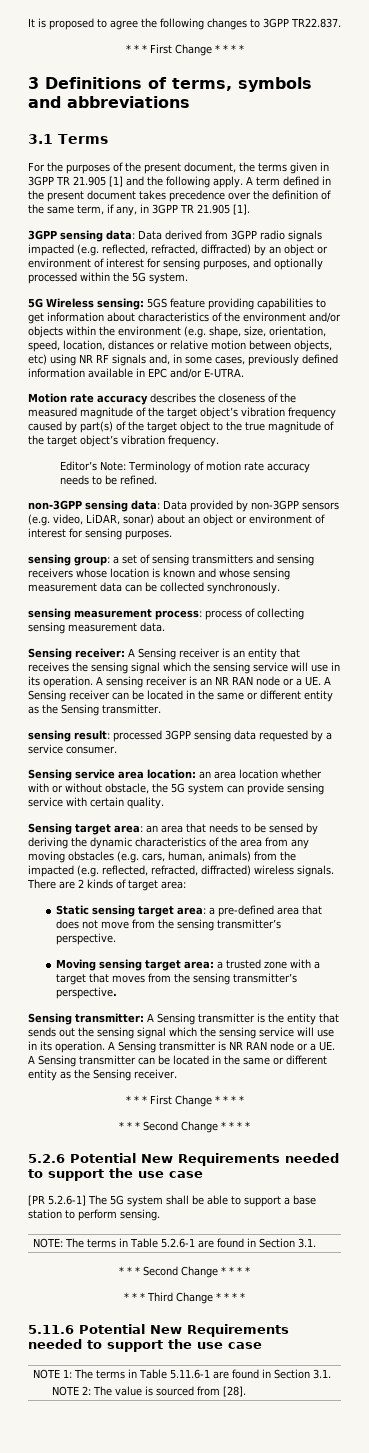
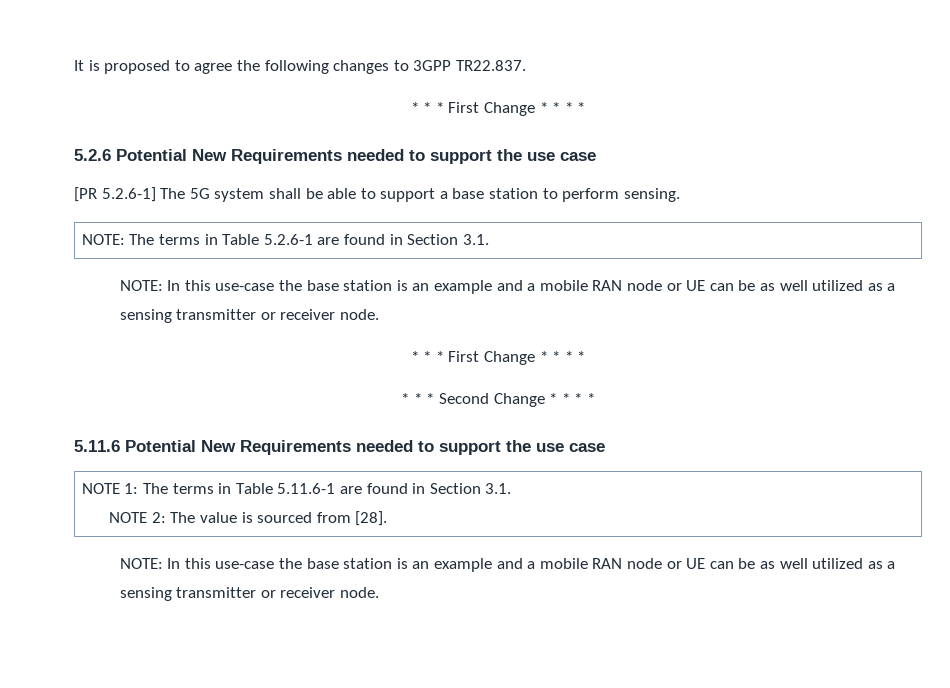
[28,77,312,92] [28,96,190,108] [28,134,108,144] [28,162,329,174] [28,176,331,188] [28,190,331,202] [28,204,250,216] [28,230,322,242] [28,244,328,256] [28,258,323,270] [28,272,188,284] [28,298,326,310] [28,312,341,324] [28,326,326,338] [28,340,332,352] [28,354,338,366] [28,368,244,379] [28,393,296,405] [28,407,336,419] [28,421,334,433] [28,435,219,447] [60,461,311,473] [60,475,158,485] [28,500,339,512] [28,514,325,526] [28,528,172,540] [28,554,314,566] [28,568,290,580] [28,582,280,594] [28,608,304,620] [28,622,165,634] [28,648,300,660] [28,662,340,674] [28,676,331,688] [28,690,333,702] [28,704,161,716] [28,730,332,742] [28,744,117,754] [28,769,322,781] [28,783,324,795] [28,797,164,809] [28,823,318,835] [28,837,309,849] [28,851,296,863] [28,865,334,877] [27,879,186,891] [56,905,323,917] [56,919,282,931] [56,933,117,945] [56,959,321,971] [56,973,298,985] [56,987,118,999] [28,1013,339,1025] [28,1027,334,1039] [28,1041,335,1053] [28,1055,327,1067] [28,1069,177,1081] [125,1095,244,1107] [119,1121,250,1133] // 3 Definitions of terms, symbols and abbreviations // 3.1 Terms // For the purposes of the present document, the terms given in 3GPP TR 21.905 [1] and the following apply. A term defined in the present document takes precedence over the definition of the same term, if any, in 3GPP TR 21.905 [1]. // 3GPP sensing data: Data derived from 3GPP radio signals impacted (e.g. reflected, refracted, diffracted) by an object or environment of interest for sensing purposes, and optionally processed within the 5G system. // 5G Wireless sensing: 5GS feature providing capabilities to get information about characteristics of the environment and/or objects within the environment (e.g. shape, size, orientation, speed, location, distances or relative motion between objects, etc) using NR RF signals and, in some cases, previously defined information available in EPC and/or E-UTRA. // Motion rate accuracy describes the closeness of the measured magnitude of the target object’s vibration frequency caused by part(s) of the target object to the true magnitude of the target object’s vibration frequency. // Editor’s Note: Terminology of motion rate accuracy needs to be refined. // non-3GPP sensing data: Data provided by non-3GPP sensors (e.g. video, LiDAR, sonar) about an object or environment of interest for sensing purposes. // sensing group: a set of sensing transmitters and sensing receivers whose location is known and whose sensing measurement data can be collected synchronously. // sensing measurement process: process of collecting sensing measurement data. // Sensing receiver: A Sensing receiver is an entity that receives the sensing signal which the sensing service will use in its operation. A sensing receiver is an NR RAN node or a UE. A Sensing receiver can be located in the same or different entity as the Sensing transmitter. // sensing result: processed 3GPP sensing data requested by a service consumer. // Sensing service area location: an area location whether with or without obstacle, the 5G system can provide sensing service with certain quality. // Sensing target area: an area that needs to be sensed by deriving the dynamic characteristics of the area from any moving obstacles (e.g. cars, human, animals) from the impacted (e.g. reflected, refracted, diffracted) wireless signals. There are 2 kinds of target area: // Static sensing target area: a pre-defined area that does not move from the sensing transmitter’s perspective. // Moving sensing target area: a trusted zone with a target that moves from the sensing transmitter’s perspective. // Sensing transmitter: A Sensing transmitter is the entity that sends out the sensing signal which the sensing service will use in its operation. A Sensing transmitter is NR RAN node or a UE. A Sensing transmitter can be located in the same or different entity as the Sensing receiver. // * * * First Change * * * * // * * * Second Change * * * * -> (586, 107) none
[119,1266,250,1278] [124,1292,173,1302] // * * * Second Change * * * * // * * * Third -> [119,280,896,294] [119,309,380,323] [410,351,586,365] [401,393,489,404] // NOTE: In this use-case the base station is an example and a mobile RAN node or UE can be as well utilized as a sensing transmitter or receiver node. // * * * First Change * * * * // * * * Second
(246, 1391) none -> [119,558,896,572] [119,587,380,601] // NOTE: In this use-case the base station is an example and a mobile RAN node or UE can be as well utilized as a sensing transmitter or receiver node.

